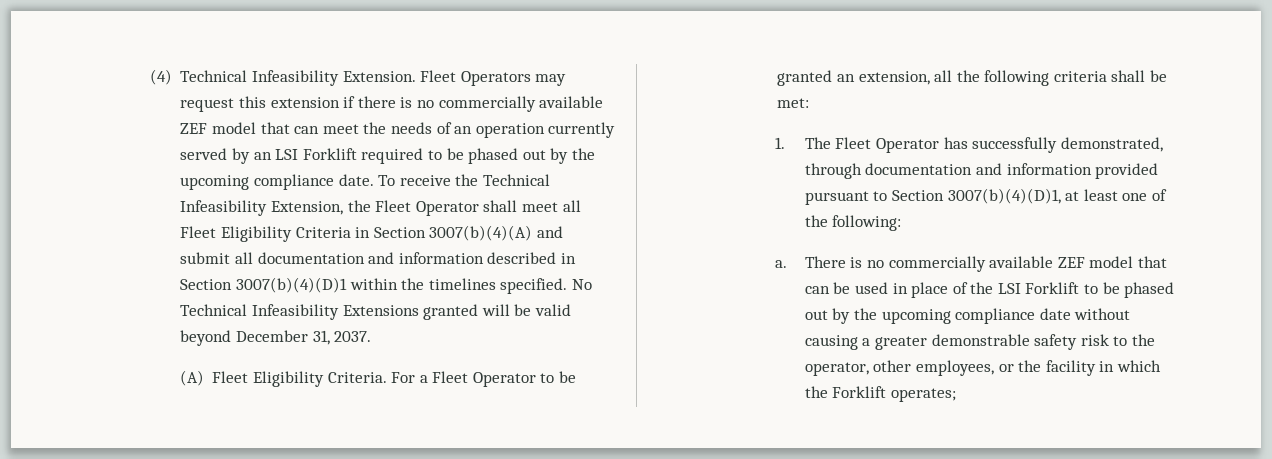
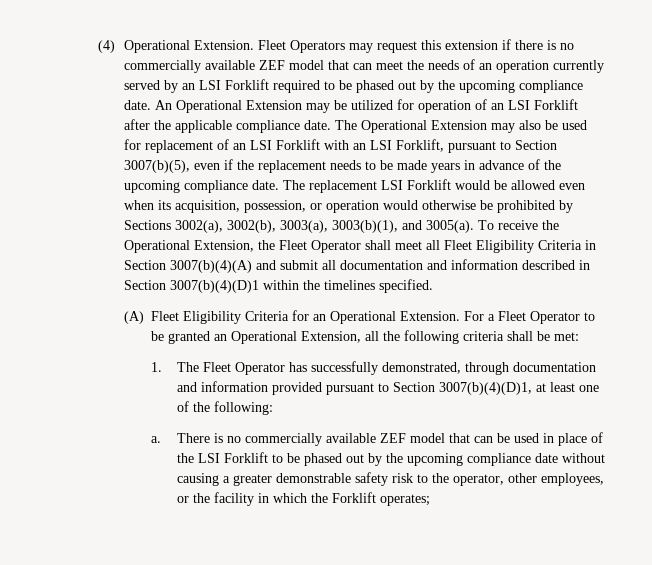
[180,70,339,86] Technical Infeasibility -> [124,40,191,53] Operational
(374, 180) none -> [155,99,579,113] [124,119,588,133] [124,139,558,153] [124,159,562,173] [124,179,586,193] [124,200,574,213] [124,220,475,233] An Operational Extension may be utilized for operation of an LSI Forklift after the applicable compliance date. The Operational Extension may also be used for replacement of an LSI Forklift with an LSI Forklift, pursuant to Section 3007(b)(5), even if the replacement needs to be made years in advance of the upcoming compliance date. The replacement LSI Forklift would be allowed even when its acquisition, possession, or operation would otherwise be prohibited by Sections 3002(a), 3002(b), 3003(a), 3003(b)(1), and 3005(a).
[482,174,550,186] [180,200,268,216] Technical Infeasibility -> [124,240,191,253] Operational
[571,279,592,290] [180,304,571,320] [180,330,372,346] [179,370,387,387] No Technical Infeasibility Extensions granted will be valid beyond December 31, 2037. // (A) Fleet Eligibility Criteria. -> [124,310,461,324] // (A) Fleet Eligibility Criteria for an Operational Extension.
[858,71,930,85] extension, -> [231,331,362,344] Operational Extension,

